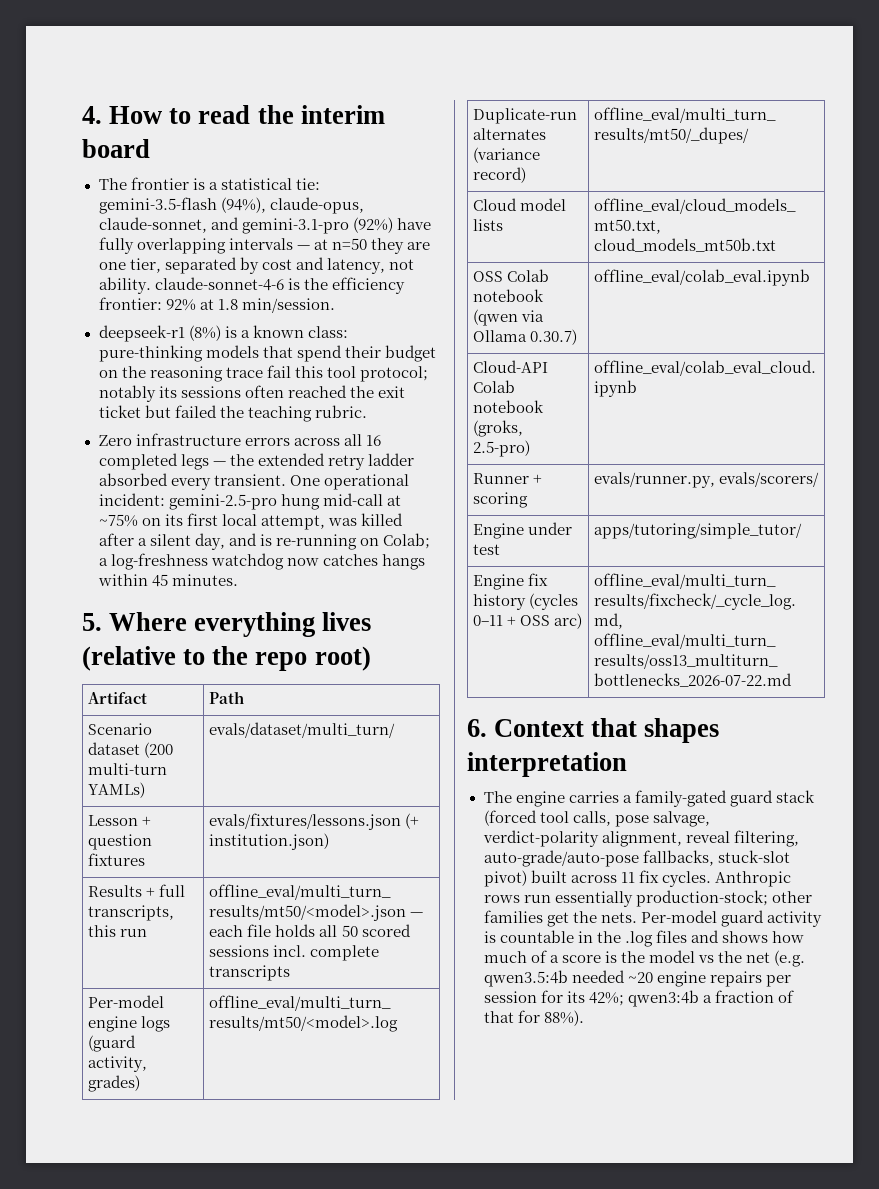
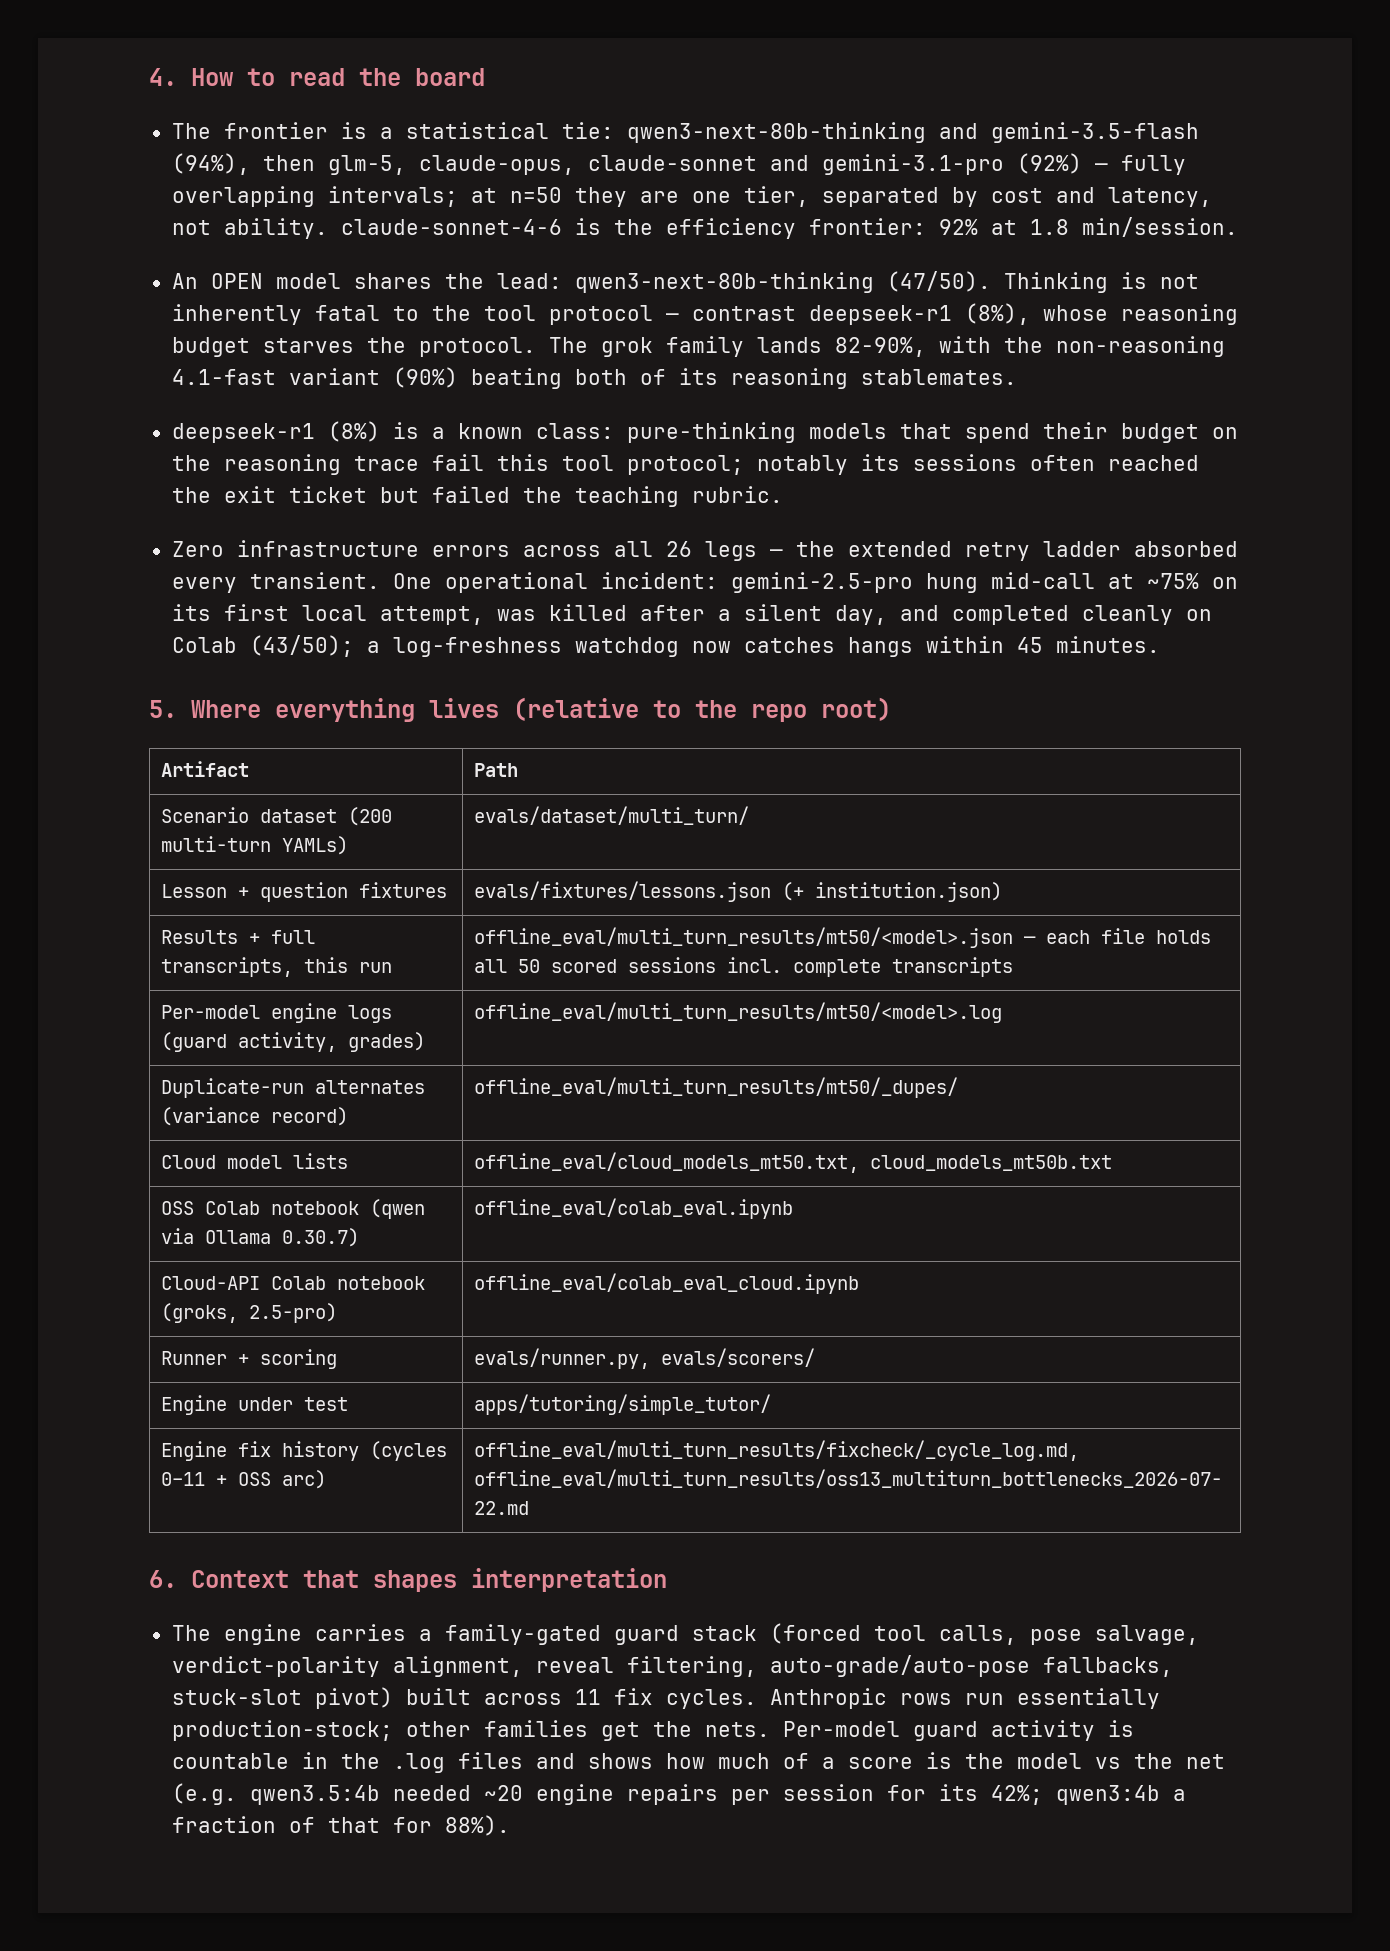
[300,105,385,124] interim -> (401, 77) none
[98,197,364,214] [98,217,207,233] gemini-3.5-flash (94%), claude-opus, claude-sonnet, -> [626,122,1199,143] [171,153,757,175] qwen3-next-80b-thinking and gemini-3.5-flash (94%), then glm-5, claude-opus, claude-sonnet
[396,218,431,230] have -> [1094,163,1108,171] —
[228,238,310,250] intervals — -> [327,186,458,207] intervals;
(335, 305) none -> [171,271,1199,293] [171,303,1238,325] [171,336,1225,357] [171,367,1017,389] // An OPEN model shares the lead: qwen3-next-80b-thinking (47/50). Thinking is not inherently fatal to the tool protocol — contrast deepseek-r1 (8%), whose reasoning budget starves the protocol. The grok family lands 82-90%, with the non-reasoning 4.1-fast variant (90%) beating both of its reasoning stablemates.
[365,435,381,446] [98,453,178,470] 16 completed -> [665,541,692,557] 26
[259,533,430,550] is re-running on Colab; -> [951,605,1212,625] [171,635,354,657] completed cleanly on Colab (43/50);

